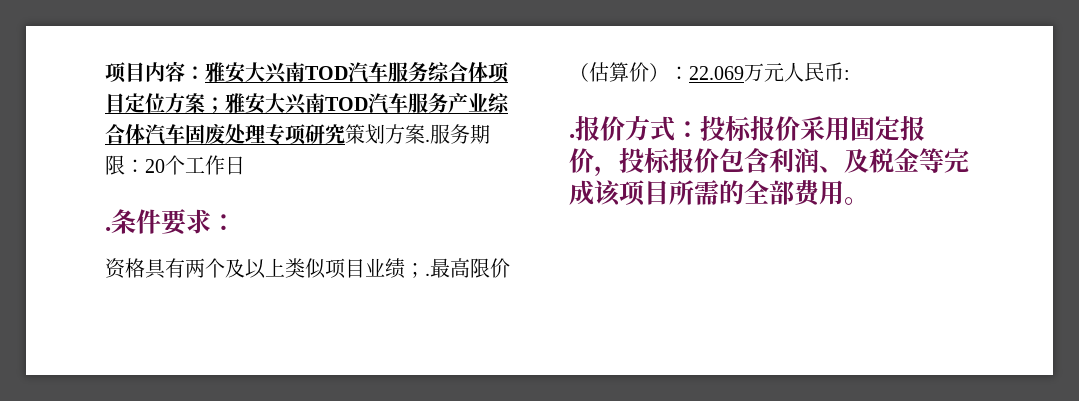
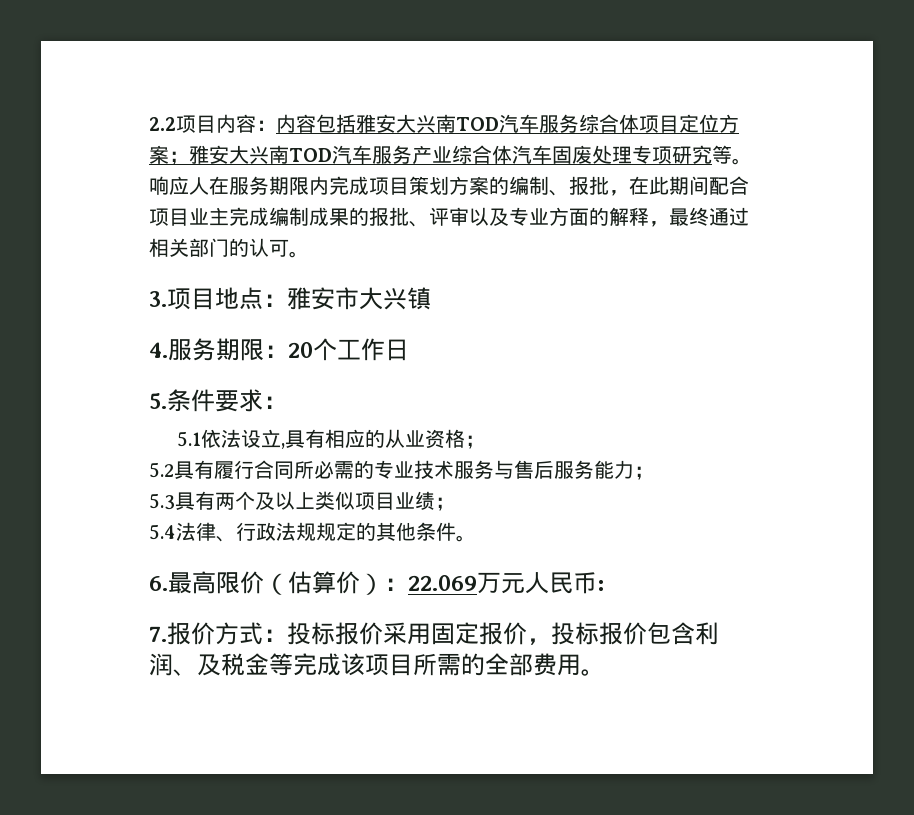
(105, 72) none -> [149,117,176,131] 2.2
(205, 73) none -> [276,114,356,133] 内容包括
[345,124,430,144] 策划方案. -> [712,145,752,165] [149,176,749,196] [149,207,749,227] [149,238,309,258] [149,287,431,310] [149,342,168,358] 等。响应人在服务期限内完成项目策划方案的编制、报批，在此期间配合项目业主完成编制成果的报批、评审以及专业方面的解释，最终通过相关部门的认可。 // 3.项目地点：雅安市大兴镇 // 4.
[105,227,111,231] . -> [149,393,167,409] 5.
[105,258,145,279] 资格 -> [176,429,485,449] [149,460,654,480] [149,493,175,510] 5.1依法设立,具有相应的从业资格； // 5.2具有履行合同所必需的专业技术服务与售后服务能力； // 5.3
[425,273,430,276] . -> [149,522,476,542] [149,576,168,591] // 5.4法律、行政法规规定的其他条件。 // 6.
[569,134,575,138] . -> [149,626,167,642] 7.

